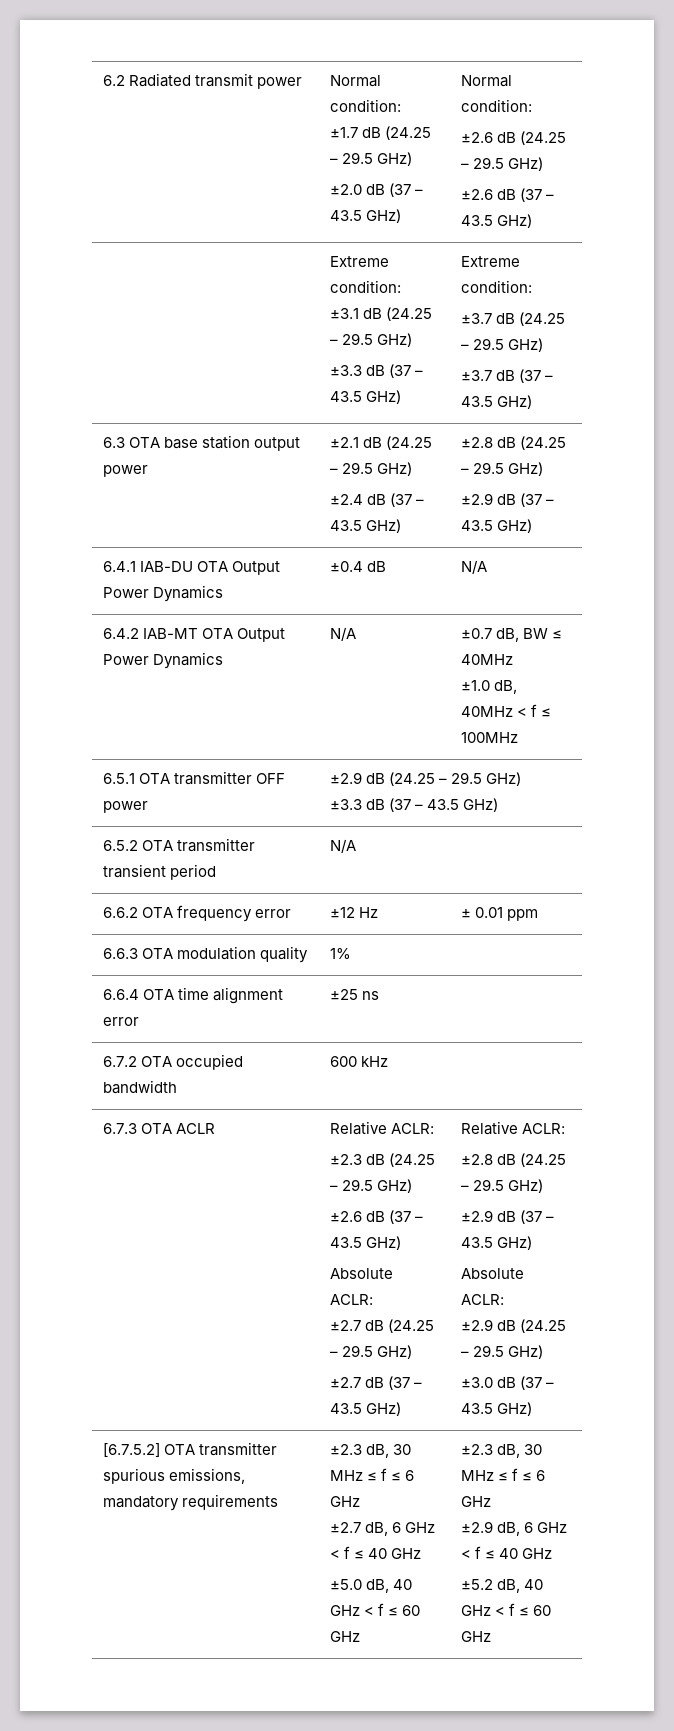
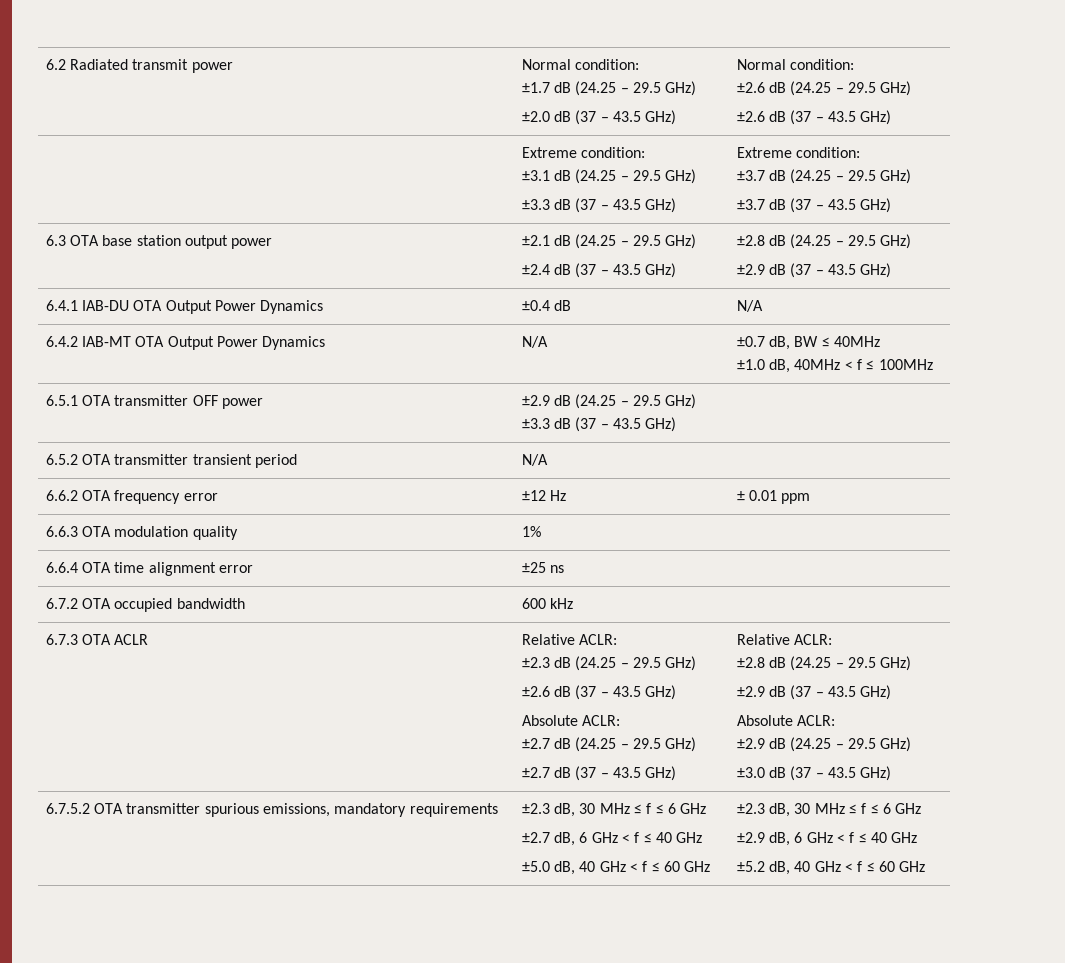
[103,1443,161,1457] [6.7.5.2] -> [45,803,90,814] 6.7.5.2

